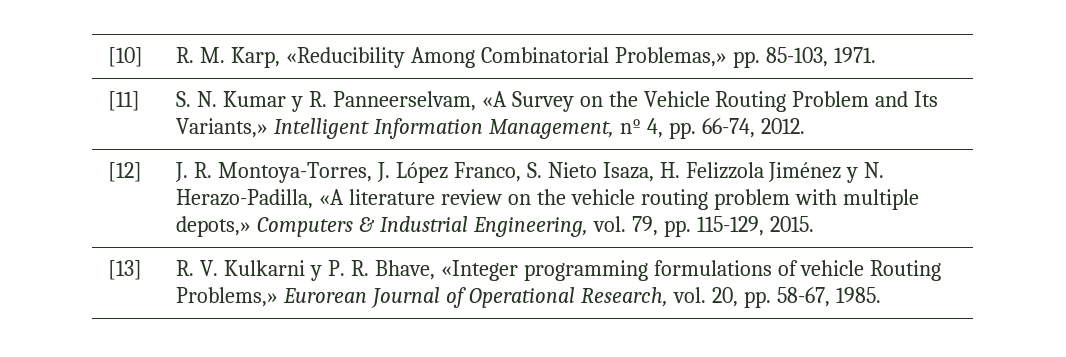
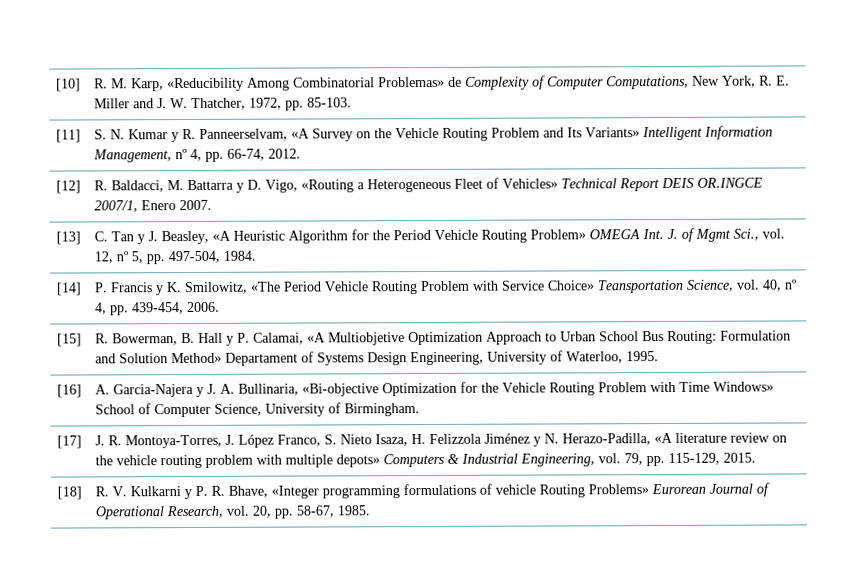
[614,47,876,68] Problemas,» pp. 85-103, 1971. -> [377,75,790,90] [93,97,352,111] Problemas» de Complexity of Computer Computations, New York, R. E. Miller and J. W. Thatcher, 1972, pp. 85-103.
[176,118,269,138] Variants,» -> [584,127,640,138] Variants»
(143, 172) none -> [93,177,763,193] [93,199,212,213] [55,231,81,245] [93,227,785,245] [93,250,256,265] [55,282,82,296] [93,279,798,296] [94,301,220,316] [56,333,82,347] [94,330,791,346] [94,350,659,366] [56,384,82,398] [94,381,774,398] [94,402,420,418] [56,435,82,449] | R. Baldacci, M. Battarra y D. Vigo, «Routing a Heterogeneous Fleet of Vehicles» Technical Report DEIS OR.INGCE 2007/1, Enero 2007. // [13] | C. Tan y J. Beasley, «A Heuristic Algorithm for the Period Vehicle Routing Problem» OMEGA Int. J. of Mgmt Sci., vol. 12, nº 5, pp. 497-504, 1984. // [14] | P. Francis y K. Smilowitz, «The Period Vehicle Routing Problem with Service Choice» Teansportation Science, vol. 40, nº 4, pp. 439-454, 2006. // [15] | R. Bowerman, B. Hall y P. Calamai, «A Multiobjetive Optimization Approach to Urban School Bus Routing: Formulation and Solution Method» Departament of Systems Design Engineering, University of Waterloo, 1995. // [16] | A. Garcia-Najera y J. A. Bullinaria, «Bi-objective Optimization for the Vehicle Routing Problem with Time Windows» School of Computer Science, University of Birmingham. // [17]
[176,216,252,237] depots,» -> [335,454,380,468] depots»
[108,260,143,280] [13] -> [56,486,82,500] [18]
[176,287,279,307] Problems,» -> [587,484,649,495] Problems»

